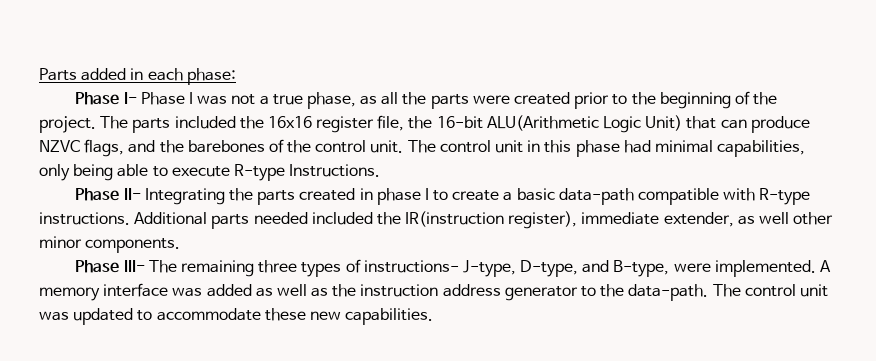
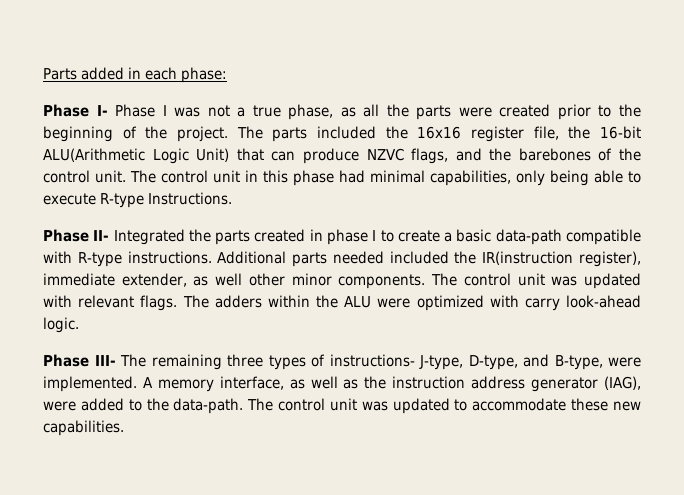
[144,188,225,205] Integrating -> [113,229,185,245] Integrated
(181, 245) none -> [431,273,642,289] [43,295,641,311] [43,317,79,333] The control unit was updated with relevant flags. The adders within the ALU were optimized with carry look-ahead logic.
[103,283,252,297] interface was added -> [219,376,284,390] interface,
(578, 293) none -> [604,376,642,390] [43,398,124,411] (IAG), were added

